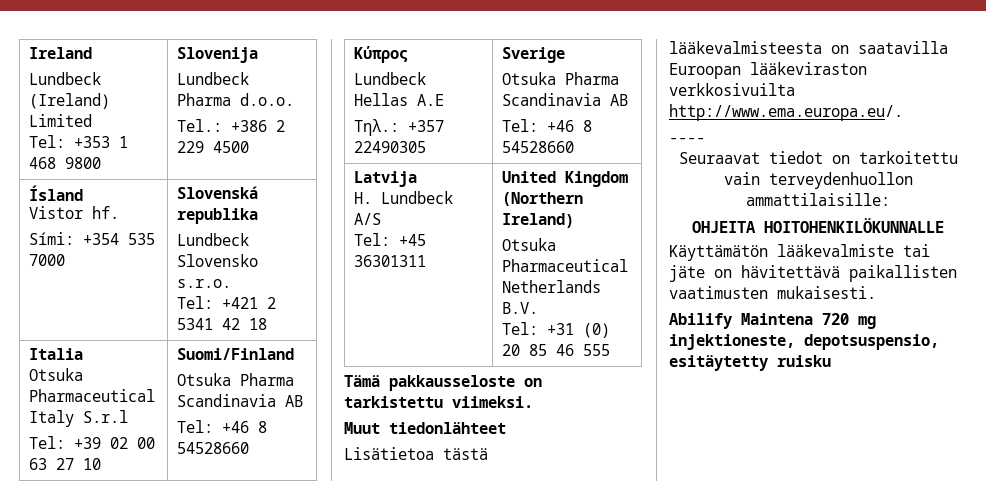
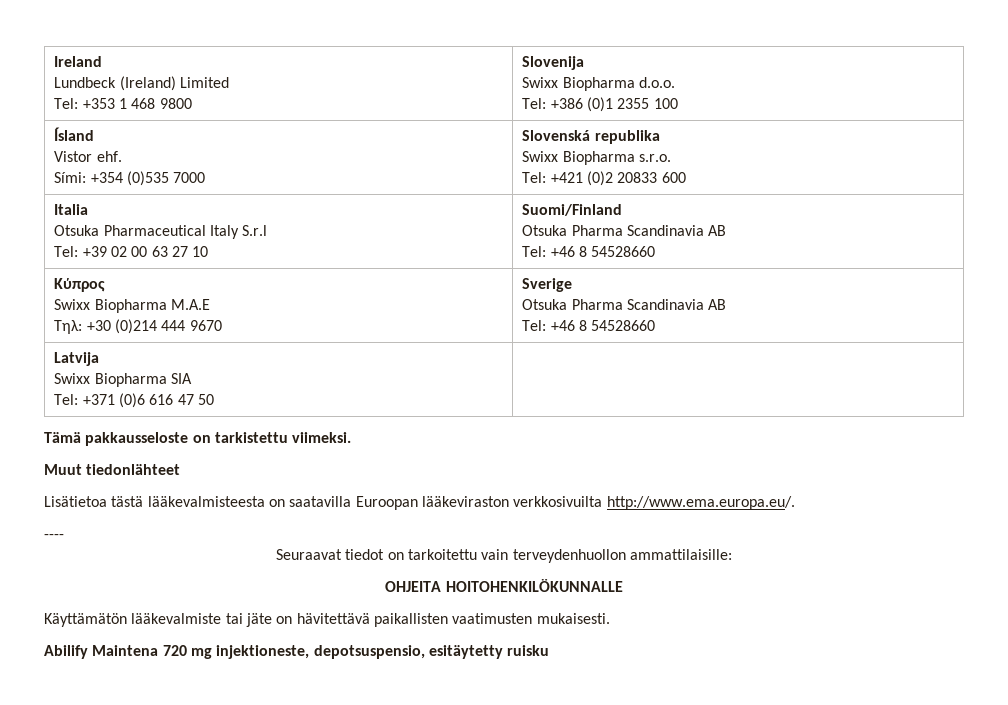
[176,72,249,85] [176,93,231,106] Lundbeck Pharma -> [522,77,635,91] Swixx Biopharma
[176,119,285,132] [176,141,249,153] Tel.: +386 2 229 4500 -> [522,97,678,112] Tel: +386 (0)1 2355 100
[91,206,119,219] hf. -> [96,151,122,162] ehf.
[127,233,155,245] 535 -> [126,171,169,186] (0)535
[176,233,249,246] [176,254,258,267] Lundbeck Slovensko -> [522,151,635,165] Swixx Biopharma
[266,297,276,309] [176,318,267,330] 2 5341 42 18 -> [586,171,686,186] (0)2 20833 600
[353,72,426,85] [353,93,444,106] [353,119,444,136] [353,141,426,153] Lundbeck Hellas A.E // Τηλ.: +357 22490305 -> [54,299,210,313] [54,319,222,334] Swixx Biopharma Μ.Α.Ε // Τηλ: +30 (0)214 444 9670
[353,191,453,204] [353,213,381,225] [353,233,426,246] [353,255,426,267] [501,171,628,187] [501,192,583,206] [501,213,574,228] [501,238,556,251] [501,259,628,272] [501,280,601,293] [501,302,538,314] [501,322,610,338] [501,344,610,356] H. Lundbeck A/S // Tel: +45 36301311 | United Kingdom (Northern Ireland) // Otsuka Pharmaceutical Netherlands B.V. // Tel: +31 (0) 20 85 46 555 -> [54,373,192,387] [54,393,214,408] Swixx Biopharma SIA // Tel: +371 (0)6 616 47 50 |

